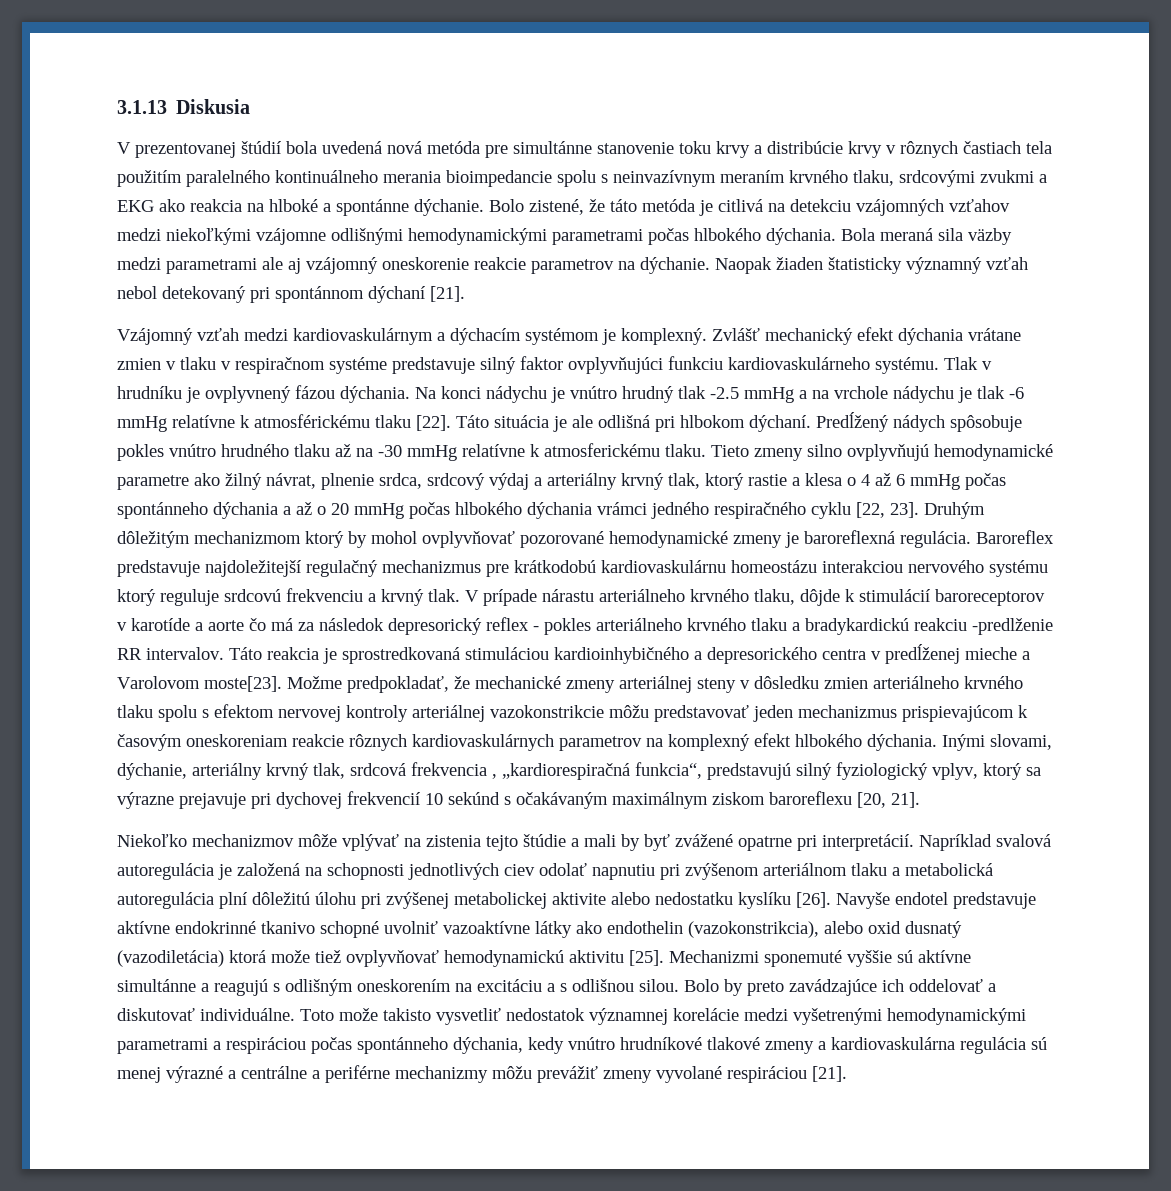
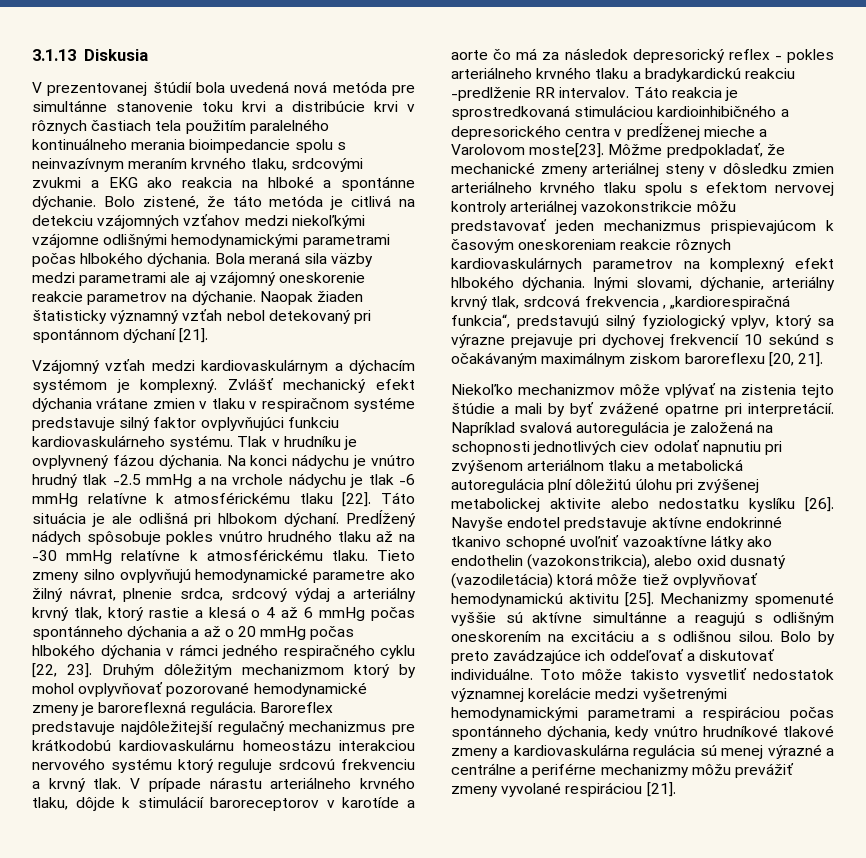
[716,141,750,158] krvy -> [242,101,266,112] krvi
[848,141,882,158] krvy -> [374,101,398,112] krvi
[544,443,660,457] atmosferickému -> [206,549,323,561] atmosférickému
[805,473,842,486] klesa -> [208,606,246,618] klesá
[597,502,647,515] vrámci -> [166,644,218,656] v rámci
[205,560,301,577] najdoležitejší -> [120,721,213,735] najdôležitejší
[554,647,689,664] kardioinhybičného -> [657,105,777,117] kardioinhibičného
[287,676,342,689] Možme -> [608,144,663,155] Môžme
[384,921,438,934] uvolniť -> [570,535,620,547] uvoľniť
[271,950,310,963] može -> [597,574,638,585] môže
[669,950,842,967] Mechanizmi sponemuté -> [660,592,834,607] Mechanizmy spomenuté
[909,979,983,992] oddelovať -> [609,649,684,661] oddeľovať
[339,1008,378,1021] može -> [582,669,623,680] môže

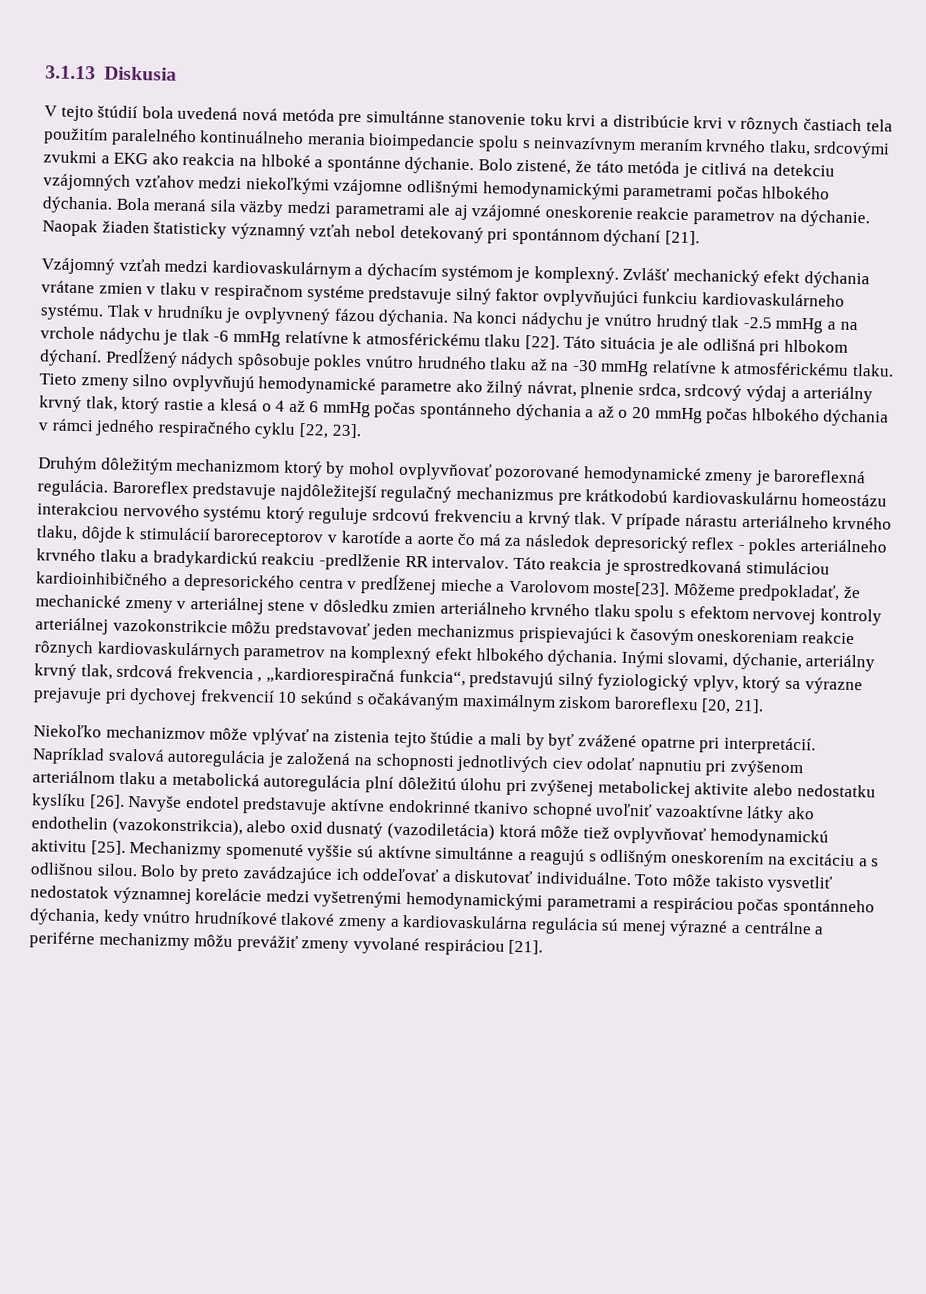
[47,82,148,96] prezentovanej -> [60,105,94,122] tejto
[209,271,276,286] vzájomný -> [471,204,542,222] vzájomné
(92, 670) none -> (361, 431) //
[608,144,663,155] Môžme -> [672,582,736,596] Môžeme
[592,162,705,177] arteriálnej steny -> [176,597,306,615] v arteriálnej stene
[711,220,816,234] prispievajúcom -> [518,625,613,644] prispievajúci

